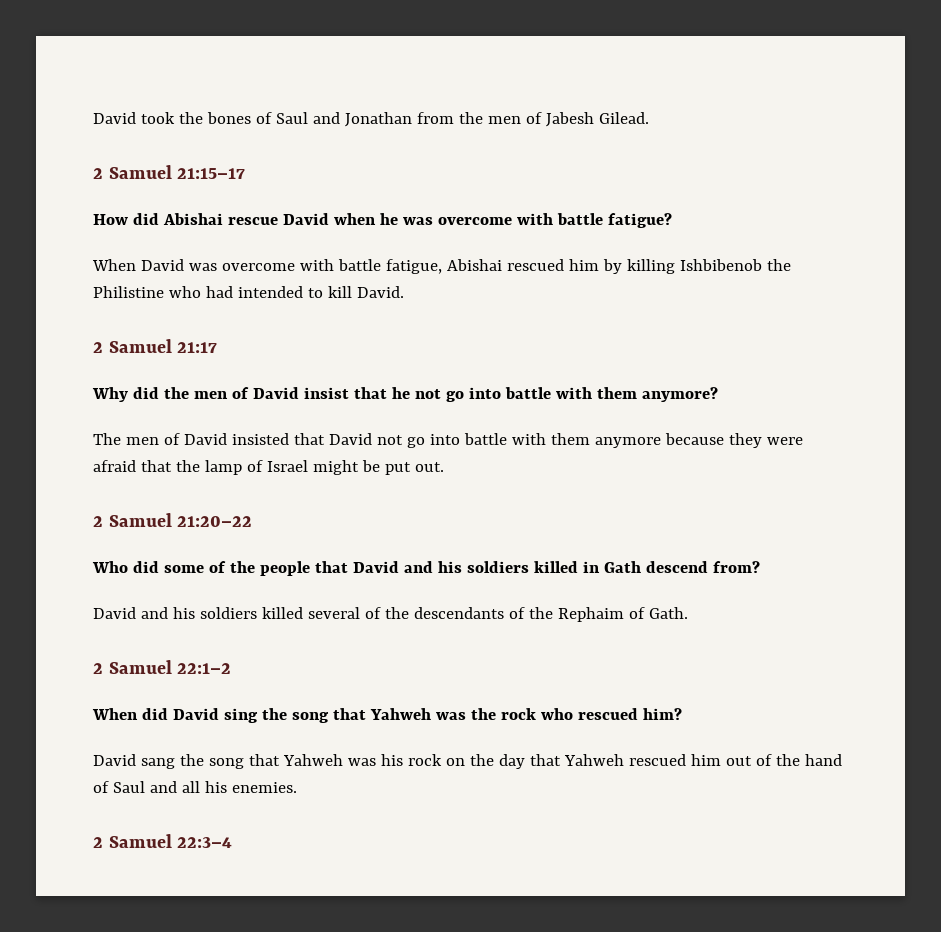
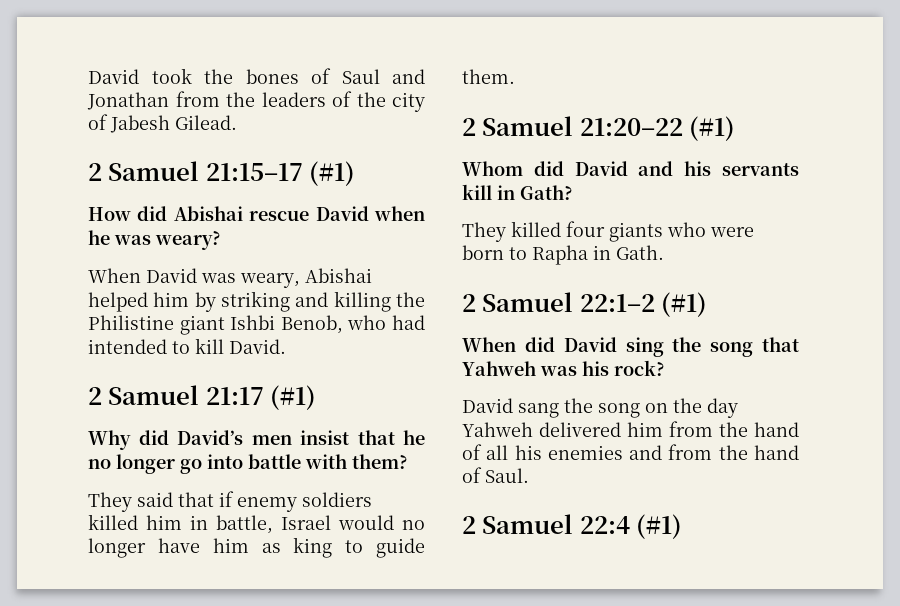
[487,116,521,124] men -> [261,91,425,112] leaders of the city
(246, 173) none -> [309,161,356,186] (#1)
[437,213,672,228] overcome with battle fatigue? -> [155,231,221,250] weary?
[221,259,791,274] [93,286,164,298] overcome with battle fatigue, Abishai rescued him by killing Ishbibenob the Philistine -> [240,268,372,288] [88,291,425,312] [88,315,343,335] weary, Abishai helped him by striking and killing the Philistine giant Ishbi Benob,
(218, 347) none -> [270,385,317,410] (#1)
[163,387,299,399] the men of David -> [177,430,292,445] David’s men
[414,387,718,402] [93,433,803,448] [93,460,444,475] [93,513,253,527] [92,561,760,576] [93,607,645,622] not go into battle with them anymore? // The men of David insisted that David not go into battle with them anymore because they were afraid that the lamp of Israel might be put out. // 2 Samuel 21:20–22 // Who did some of the people that David and his soldiers killed in Gath descend from? // David and his soldiers killed several of the descendants of the Rephaim of -> [88,454,408,474] [88,491,372,512] [88,514,425,534] [88,537,425,558] [462,69,515,84] [462,116,736,141] [462,161,799,176] [462,184,573,200] [462,221,754,242] [462,245,611,265] no longer go into battle with them? // They said that if enemy soldiers killed him in battle, Israel would no longer have him as king to guide them. // 2 Samuel 21:20–22 (#1) // Whom did David and his servants kill in Gath? // They killed four giants who were born to Rapha in
(232, 668) none -> [661,292,708,317] (#1)
[470,708,682,720] the rock who rescued him? -> [582,360,665,376] his rock?
[248,754,842,769] [93,781,297,793] [93,834,233,848] that Yahweh was his rock on the day that Yahweh rescued him out of the hand of Saul and all his enemies. // 2 Samuel 22:3–4 -> [645,398,738,418] [462,421,799,437] [462,444,799,460] [462,467,529,483] [462,514,683,539] on the day Yahweh delivered him from the hand of all his enemies and from the hand of Saul. // 2 Samuel 22:4 (#1)

